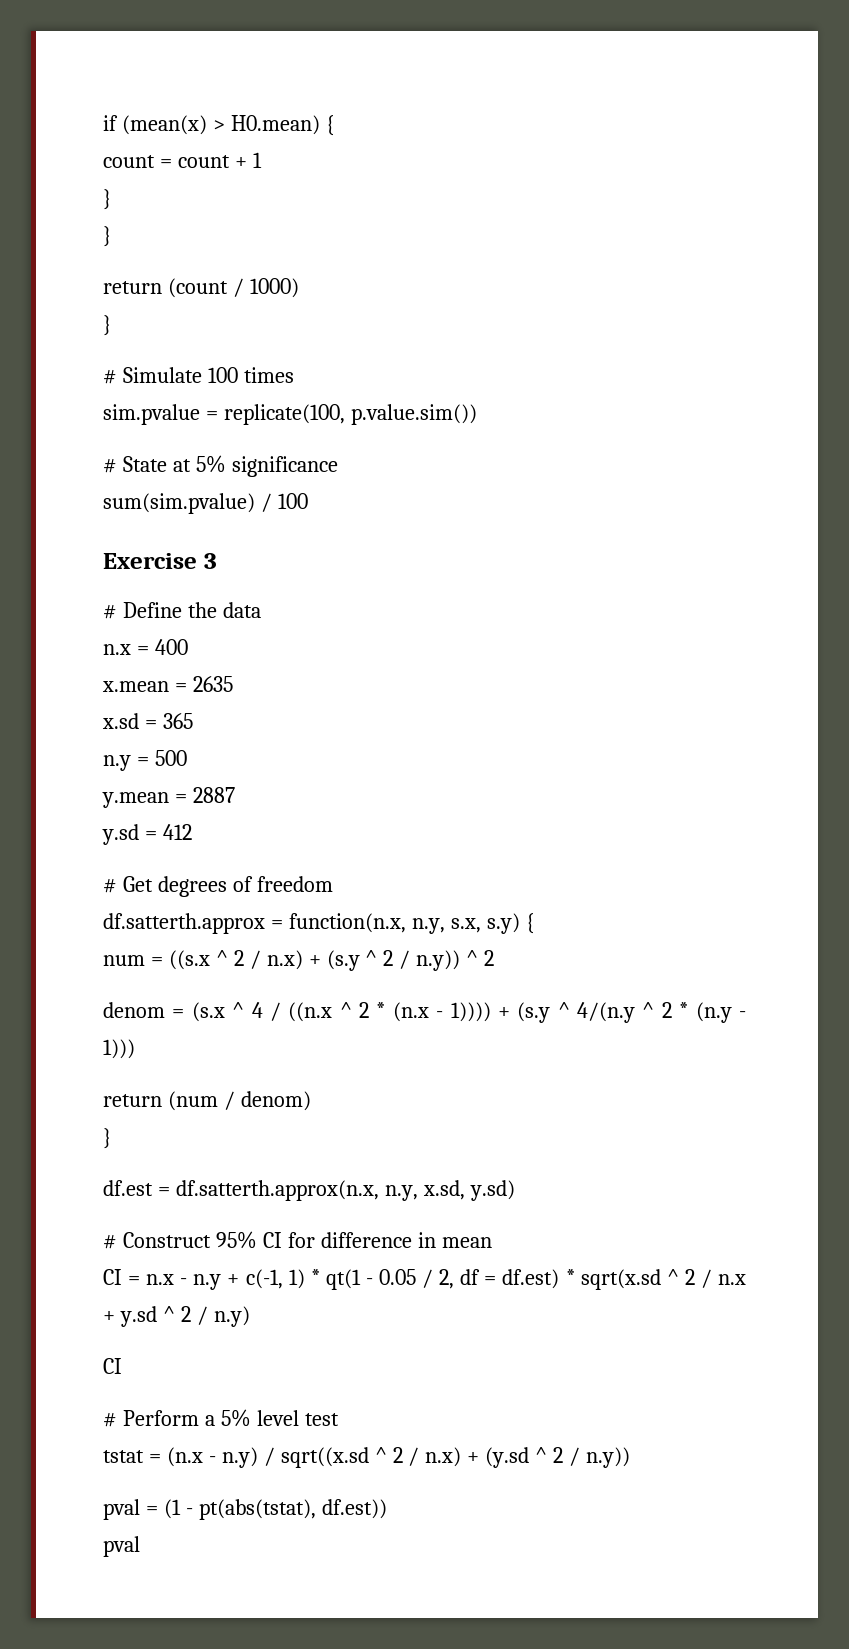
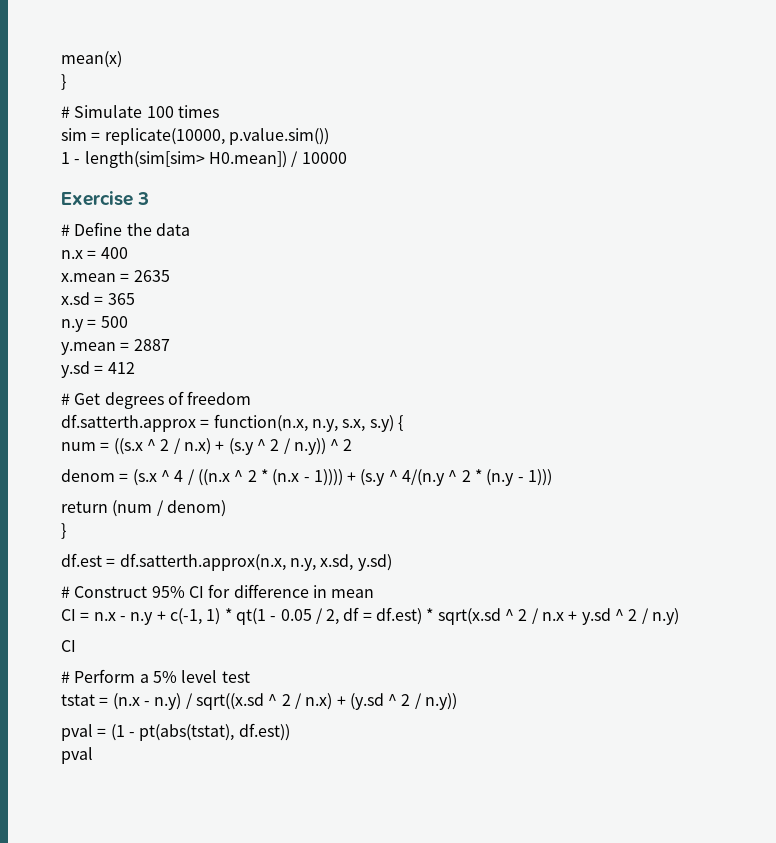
[103,115,335,136] [103,152,262,168] [103,189,112,210] [103,226,112,247] [103,278,299,298] if (mean(x) > H0.mean) { // count = count + 1 // } // } // return (count / 1000) -> [61,51,122,68] mean(x)
[103,404,477,425] [103,455,338,477] [103,493,308,514] sim.pvalue = replicate(100, p.value.sim()) // # State at 5% significance // sum(sim.pvalue) / 100 -> [61,128,329,145] [61,151,347,168] sim = replicate(10000, p.value.sim()) // 1 - length(sim[sim> H0.mean]) / 10000

